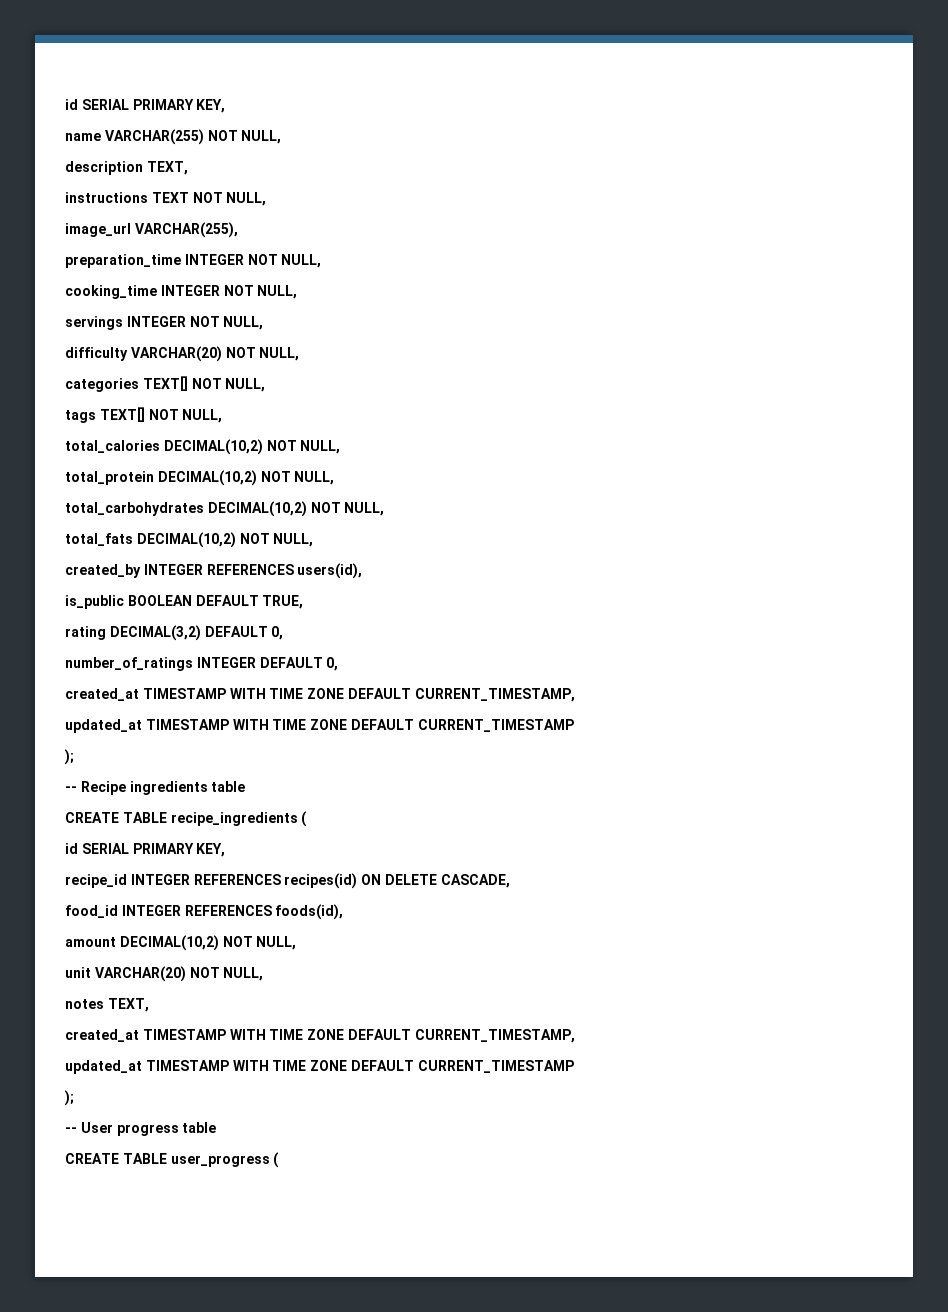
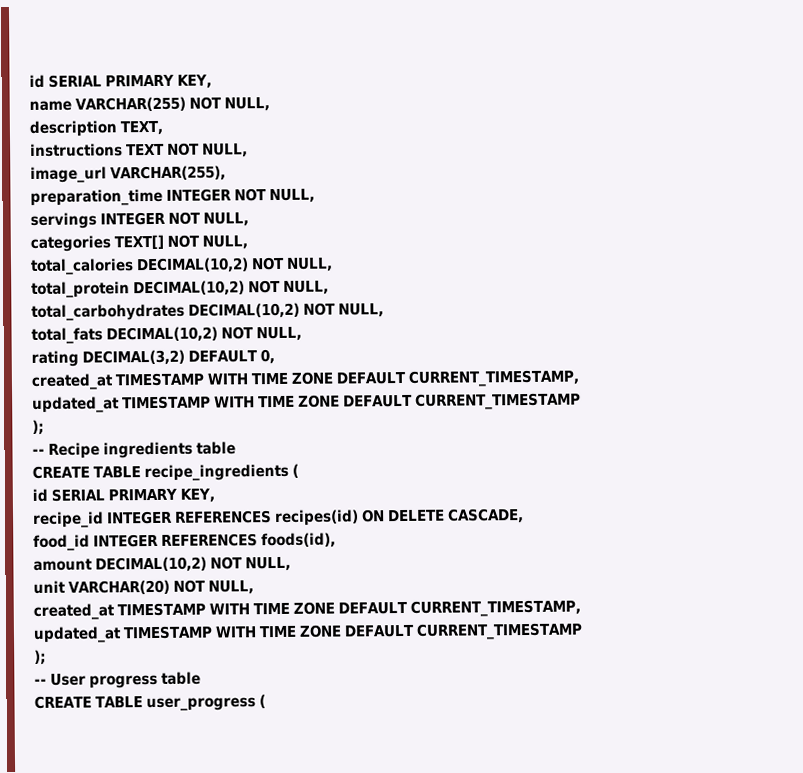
[65,285,298,299] // cooking_time INTEGER NOT NULL, -> (315, 196) none
[65,346,300,362] // difficulty VARCHAR(20) NOT NULL, -> (249, 219) none
[65,407,223,423] // tags TEXT[] NOT NULL, -> (248, 242) none
[65,563,363,579] [65,595,304,609] // created_by INTEGER REFERENCES users(id), // is_public BOOLEAN DEFAULT TRUE, -> (302, 334) none
[65,657,339,671] // number_of_ratings INTEGER DEFAULT 0, -> (275, 357) none
[65,998,149,1012] // notes TEXT, -> (254, 587) none

